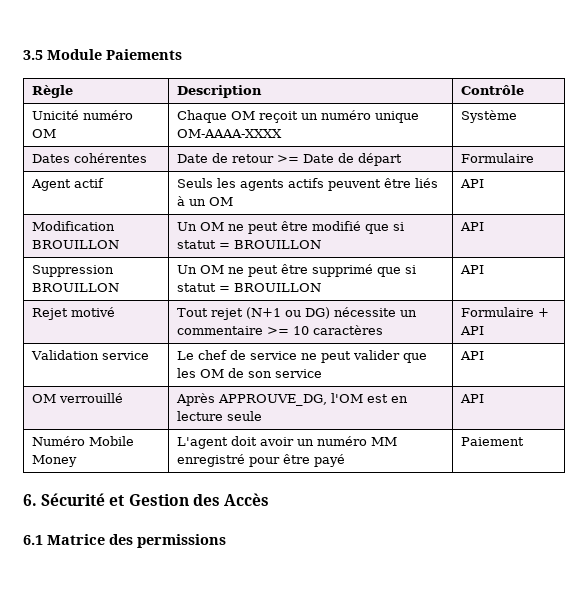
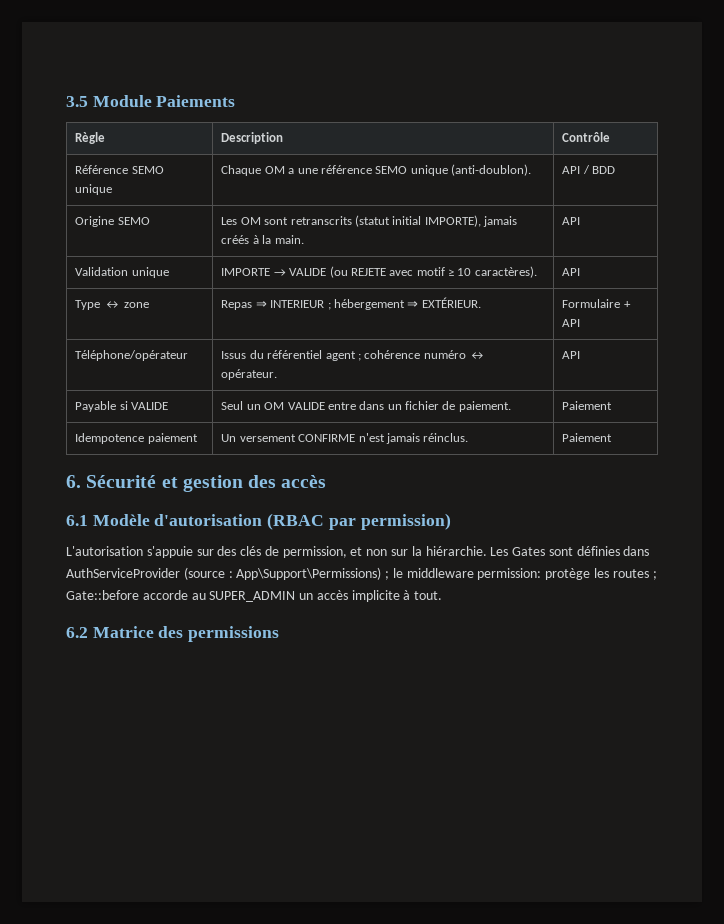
[32,110,134,120] [32,129,57,138] Unicité numéro OM -> [75,165,164,174] [75,184,113,195] Référence SEMO unique
[259,110,420,123] [177,129,283,138] [461,110,518,123] [32,153,148,163] [177,153,403,166] [461,153,535,163] [31,178,105,191] [177,178,439,191] [177,196,234,206] [460,179,485,188] [32,221,116,231] [32,240,120,249] [177,221,405,234] [177,240,322,249] [460,222,485,231] [32,265,115,277] [32,283,120,292] [177,264,417,277] [177,283,322,292] [460,265,485,274] [32,307,116,320] [177,307,418,320] [177,325,384,335] [461,307,550,317] [460,326,485,335] [31,350,150,360] [177,350,428,363] [177,368,323,378] [460,351,485,360] [32,393,124,403] [176,393,409,406] [177,411,263,421] [460,394,485,403] [32,436,135,446] [32,455,78,467] [177,436,398,449] [177,454,346,467] [461,437,525,446] [23,493,269,506] [23,535,43,545] reçoit un numéro unique OM-AAAA-XXXX | Système // Dates cohérentes | Date de retour >= Date de départ | Formulaire // Agent actif | Seuls les agents actifs peuvent être liés à un OM | API // Modification BROUILLON | Un OM ne peut être modifié que si statut = BROUILLON | API // Suppression BROUILLON | Un OM ne peut être supprimé que si statut = BROUILLON | API // Rejet motivé | Tout rejet (N+1 ou DG) nécessite un commentaire >= 10 caractères | Formulaire + API // Validation service | Le chef de service ne peut valider que les OM de son service | API // OM verrouillé | Après APPROUVE_DG, l'OM est en lecture seule | API // Numéro Mobile Money | L'agent doit avoir un numéro MM enregistré pour être payé | Paiement // 6. Sécurité et Gestion des Accès // 6.1 -> [288,164,532,176] [562,165,616,174] [75,216,150,227] [221,215,518,227] [221,235,304,244] [562,217,581,225] [75,267,169,278] [221,266,537,278] [562,268,581,276] [75,300,150,310] [221,297,481,310] [562,299,631,308] [562,319,581,327] [75,350,189,361] [221,350,487,361] [221,369,278,380] [562,351,581,359] [75,401,169,412] [221,401,511,412] [562,401,613,410] [75,433,198,444] [221,433,469,444] [562,433,613,442] [66,475,327,492] [66,513,451,530] [66,546,650,558] [66,567,657,580] [66,590,443,602] [66,627,88,638] a une référence SEMO unique (anti-doublon). | API / BDD // Origine SEMO | Les OM sont retranscrits (statut initial IMPORTE), jamais créés à la main. | API // Validation unique | IMPORTE → VALIDE (ou REJETE avec motif ≥ 10 caractères). | API // Type ↔ zone | Repas ⇒ INTERIEUR ; hébergement ⇒ EXTÉRIEUR. | Formulaire + API // Téléphone/opérateur | Issus du référentiel agent ; cohérence numéro ↔ opérateur. | API // Payable si VALIDE | Seul un OM VALIDE entre dans un fichier de paiement. | Paiement // Idempotence paiement | Un versement CONFIRME n'est jamais réinclus. | Paiement // 6. Sécurité et gestion des accès // 6.1 Modèle d'autorisation (RBAC par permission) // L'autorisation s'appuie sur des clés de permission, et non sur la hiérarchie. Les Gates sont définies dans AuthServiceProvider (source : App\Support\Permissions) ; le middleware permission: protège les routes ; Gate::before accorde au SUPER_ADMIN un accès implicite à tout. // 6.2

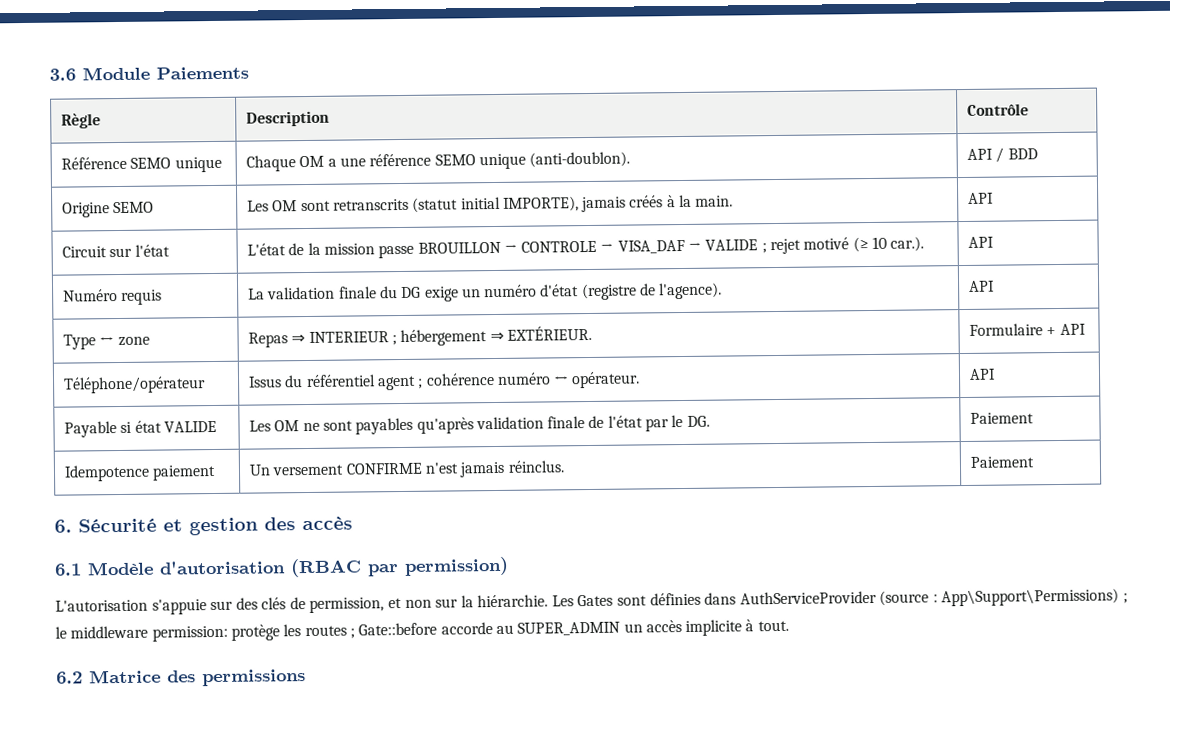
[66,96,88,107] 3.5 -> [49,68,76,81] 3.6
[75,267,169,278] [221,266,537,278] Validation unique | IMPORTE → VALIDE (ou REJETE avec motif ≥ 10 caractères). -> [61,244,170,258] [246,236,925,259] [967,236,994,248] [62,289,163,305] [247,282,723,302] Circuit sur l'état | L'état de la mission passe BROUILLON → CONTROLE → VISA_DAF → VALIDE ; rejet motivé (≥ 10 car.). | API // Numéro requis | La validation finale du DG exige un numéro d'état (registre de l'agence).
(128, 405) none -> [134,420,162,433] état
[221,401,511,412] Seul un OM VALIDE entre dans un fichier de paiement. -> [248,414,710,435] Les OM ne sont payables qu'après validation finale de l'état par le DG.

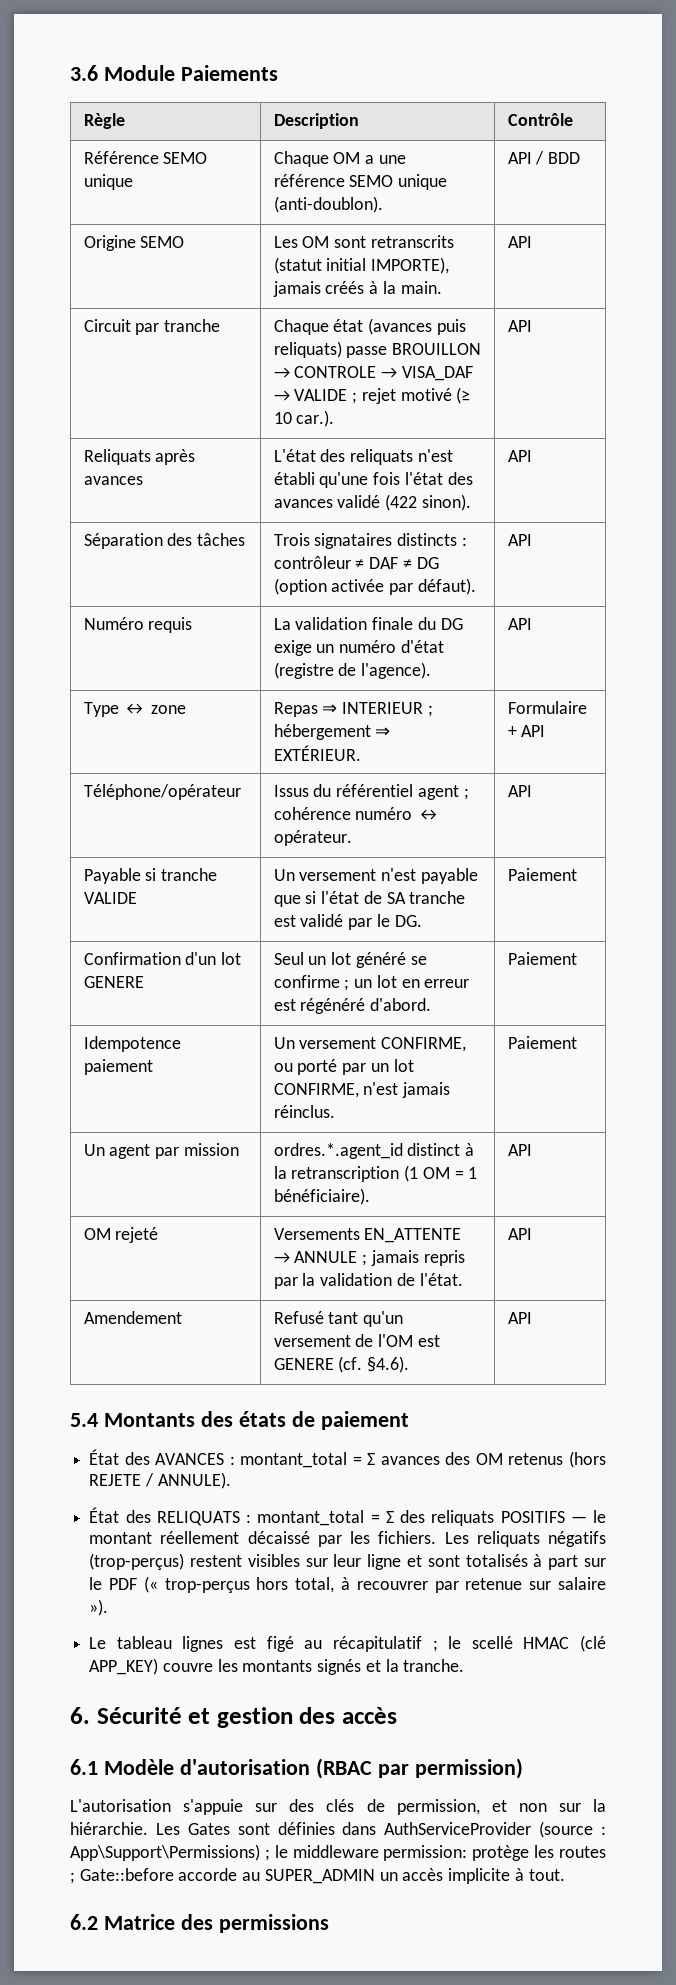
[109,244,170,258] [246,242,375,256] sur l'état | L'état de la mission -> [135,319,221,335] [273,318,466,335] [273,341,342,358] par tranche | Chaque état (avances puis reliquats)
(994, 242) none -> [83,449,196,465] [83,476,143,485] [273,449,453,465] [273,472,473,488] [273,494,471,511] [507,450,532,462] [83,533,246,549] [273,533,467,549] [273,556,439,569] [273,578,476,595] [507,534,532,546] // Reliquats après avances | L'état des reliquats n'est établi qu'une fois l'état des avances validé (422 sinon). | API // Séparation des tâches | Trois signataires distincts : contrôleur ≠ DAF ≠ DG (option activée par défaut). | API
[134,420,162,433] état -> [161,868,218,881] tranche
[248,414,710,435] [969,412,1034,424] [63,464,217,482] [248,460,565,478] [969,456,1034,468] Les OM ne sont payables qu'après validation finale de l'état par le DG. | Paiement // Idempotence paiement | Un versement CONFIRME n'est jamais réinclus. | Paiement -> [273,868,478,884] [273,891,466,907] [273,914,422,930] [507,868,577,881] [83,952,242,965] [83,976,144,988] [273,952,427,968] [273,975,470,991] [273,998,432,1014] [507,952,577,965] [83,1036,181,1052] [83,1059,153,1075] [273,1037,467,1052] [273,1059,414,1075] [273,1082,451,1098] [273,1105,335,1118] [507,1036,577,1049] [83,1143,239,1159] [273,1143,475,1159] [273,1165,478,1182] [273,1188,370,1205] [507,1144,532,1156] [83,1227,159,1243] [273,1228,462,1243] [273,1250,465,1266] [273,1273,463,1289] [507,1228,532,1240] [83,1311,182,1324] [273,1311,404,1327] [273,1334,440,1347] [273,1356,410,1373] [507,1312,532,1324] [70,1411,409,1430] [89,1449,606,1468] [89,1472,231,1489] [89,1507,606,1526] [89,1531,606,1547] [89,1553,607,1570] [89,1576,606,1593] [89,1599,109,1616] [89,1635,606,1652] [89,1658,465,1675] Un versement n'est payable que si l'état de SA tranche est validé par le DG. | Paiement // Confirmation d'un lot GENERE | Seul un lot généré se confirme ; un lot en erreur est régénéré d'abord. | Paiement // Idempotence paiement | Un versement CONFIRME, ou porté par un lot CONFIRME, n'est jamais réinclus. | Paiement // Un agent par mission | ordres.*.agent_id distinct à la retranscription (1 OM = 1 bénéficiaire). | API // OM rejeté | Versements EN_ATTENTE → ANNULE ; jamais repris par la validation de l'état. | API // Amendement | Refusé tant qu'un versement de l'OM est GENERE (cf. §4.6). | API // 5.4 Montants des états de paiement // État des AVANCES : montant_total = Σ avances des OM retenus (hors REJETE / ANNULE). // État des RELIQUATS : montant_total = Σ des reliquats POSITIFS — le montant réellement décaissé par les fichiers. Les reliquats négatifs (trop-perçus) restent visibles sur leur ligne et sont totalisés à part sur le PDF (« trop-perçus hors total, à recouvrer par retenue sur salaire »). // Le tableau lignes est figé au récapitulatif ; le scellé HMAC (clé APP_KEY) couvre les montants signés et la tranche.

